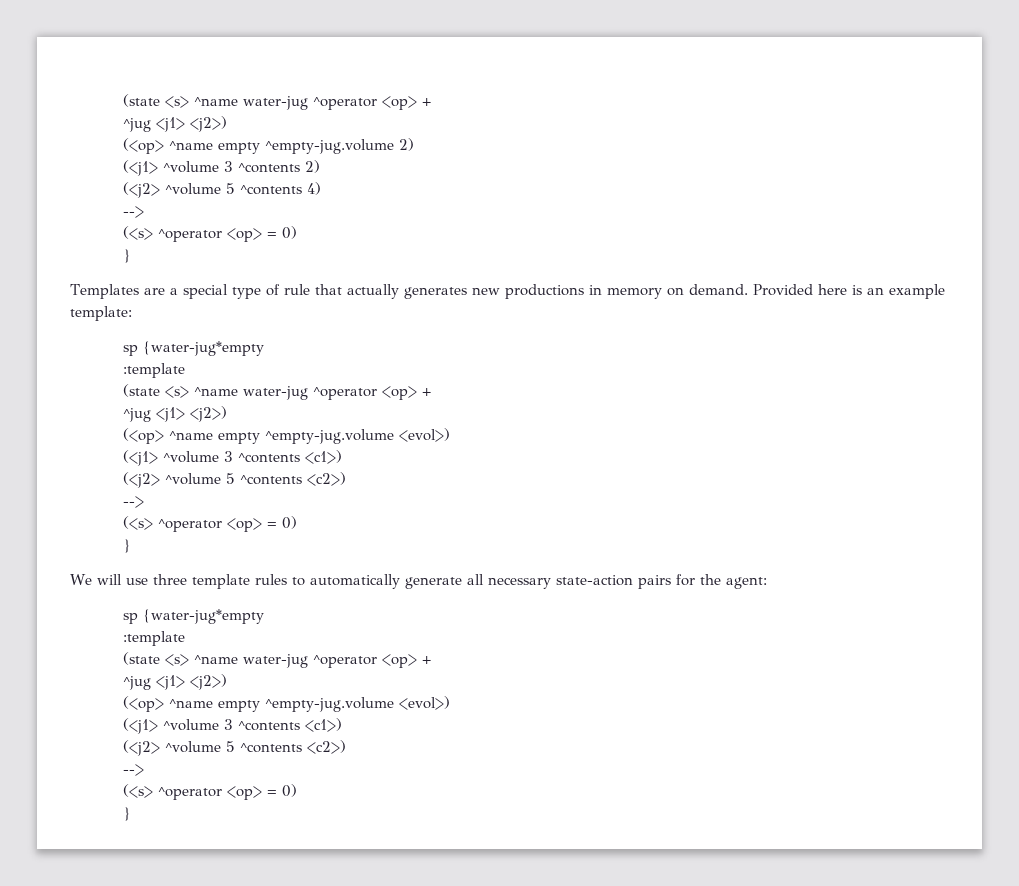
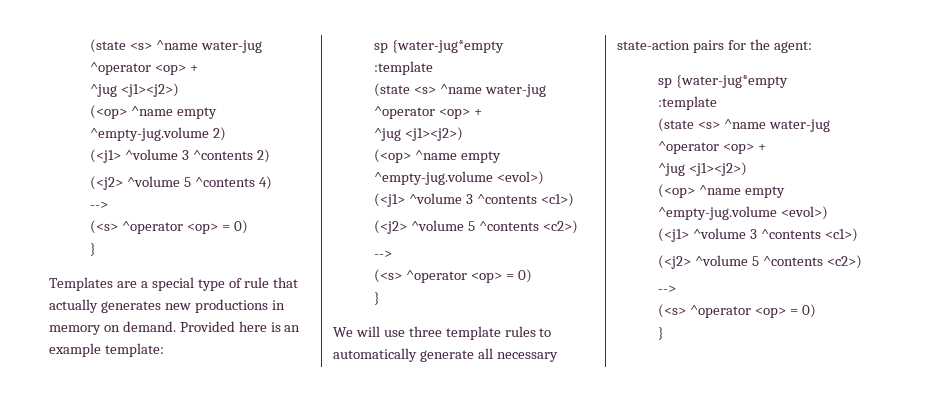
[123,94,432,110] [123,116,228,132] (state <s> ^name water-jug ^operator <op> + // ^jug <j1> <j2>) -> [90,39,262,53] [90,62,198,75] [90,83,180,97] (state <s> ^name water-jug ^operator <op> + // ^jug <j1><j2>)
[156,406,228,422] <j1> <j2>) -> [405,127,464,141] <j1><j2>)
[156,674,228,690] <j1> <j2>) -> [689,162,748,176] <j1><j2>)

